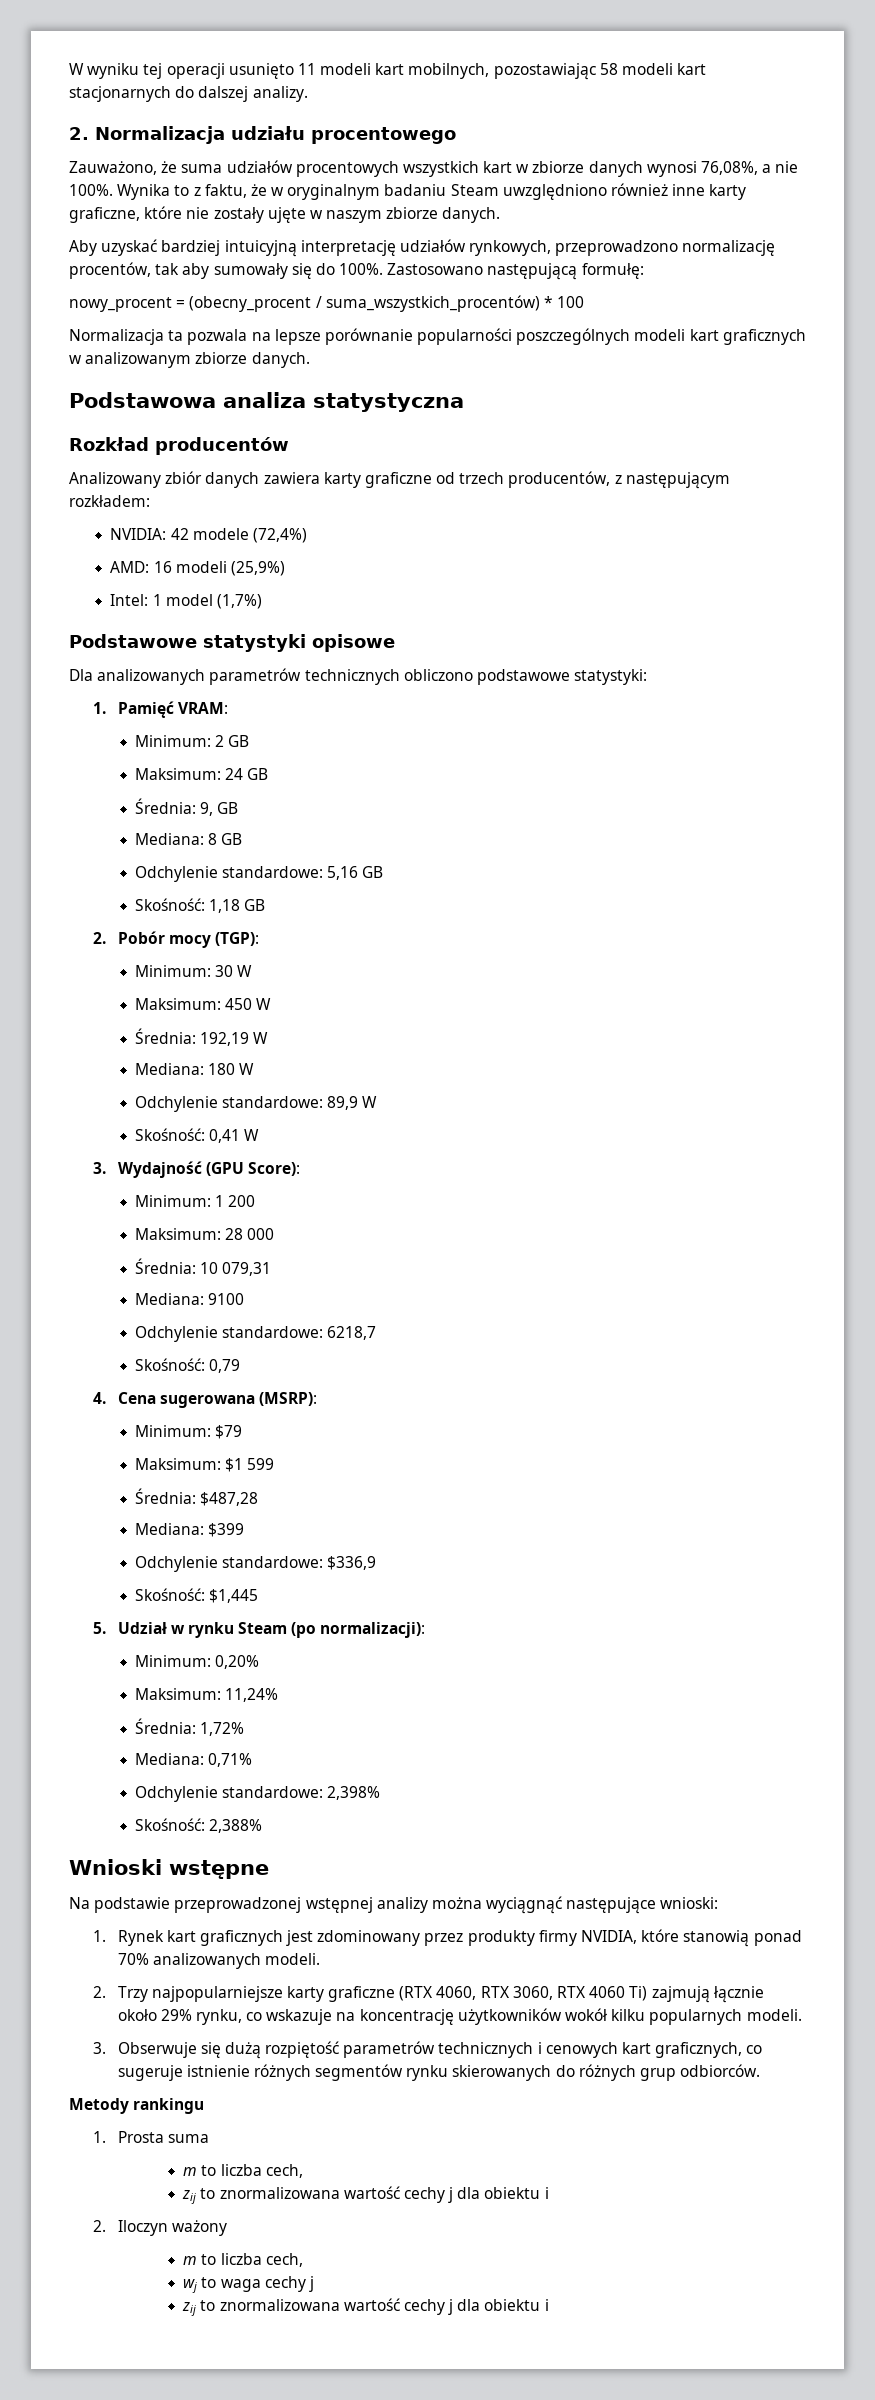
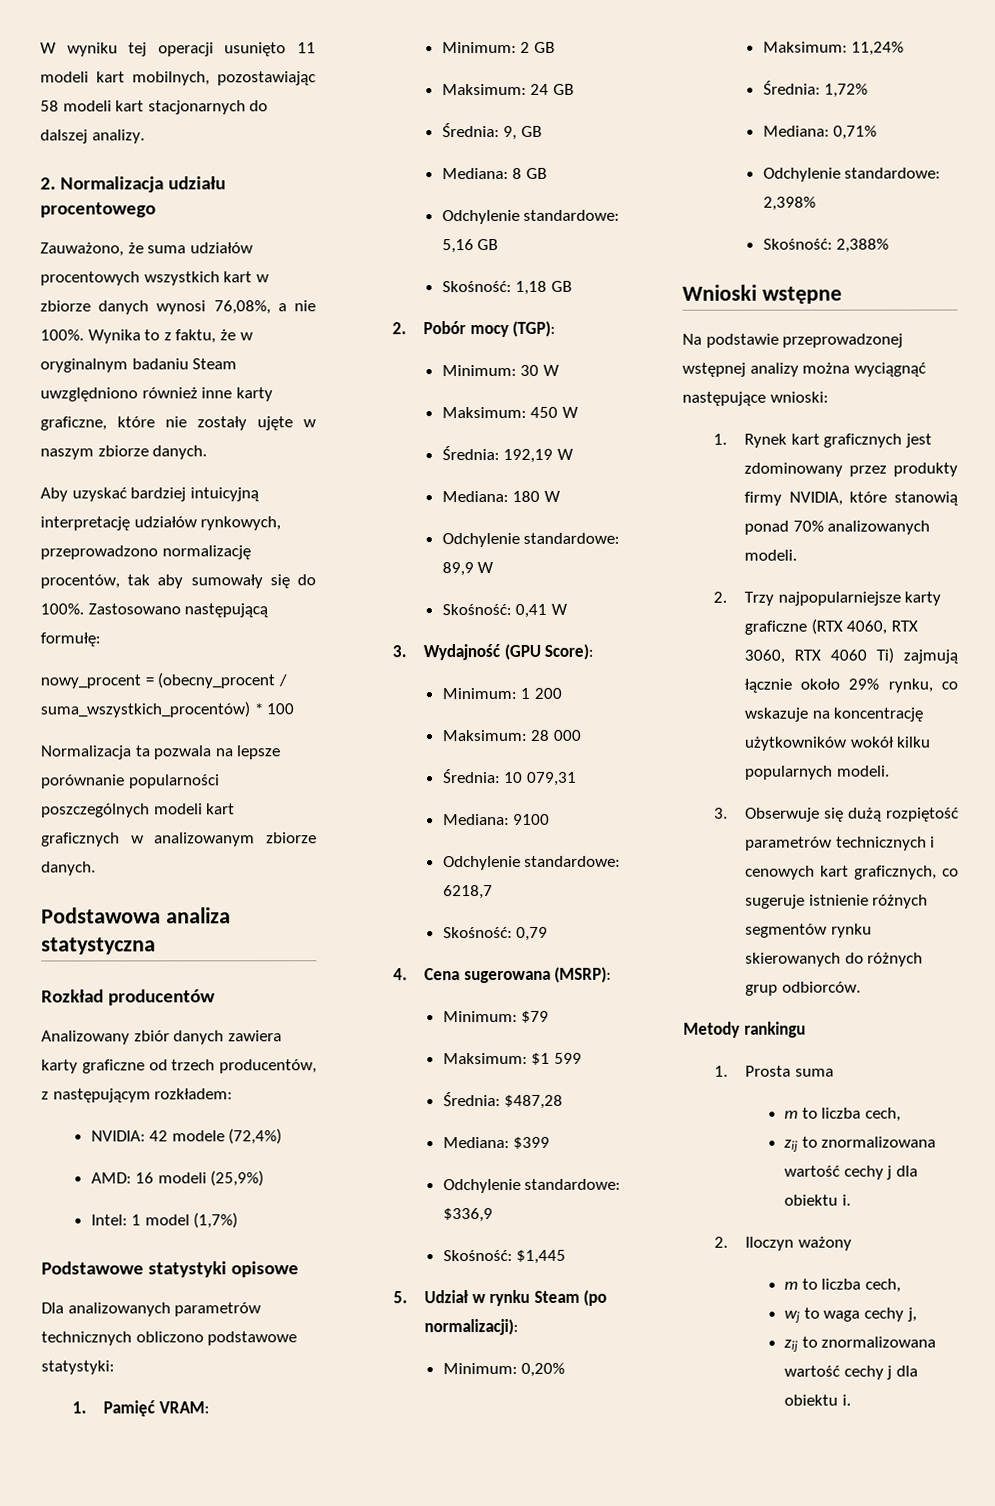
[544,2187,549,2199] i -> [841,1194,851,1206] i.
[308,2276,314,2292] [182,2298,549,2316] j // zij to znormalizowana wartość cechy j dla obiektu i -> [906,1307,917,1322] [784,1336,937,1352] [784,1365,918,1380] [784,1394,851,1406] j, // zij to znormalizowana wartość cechy j dla obiektu i.

